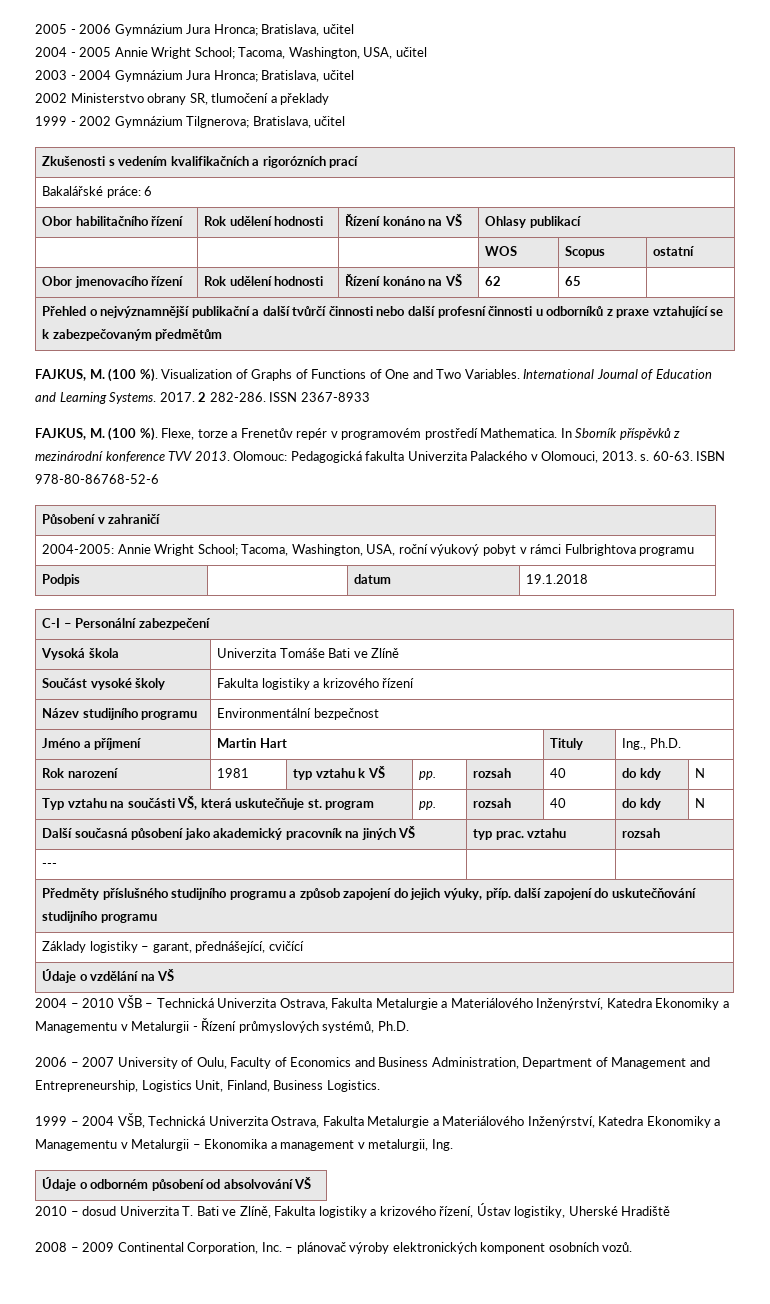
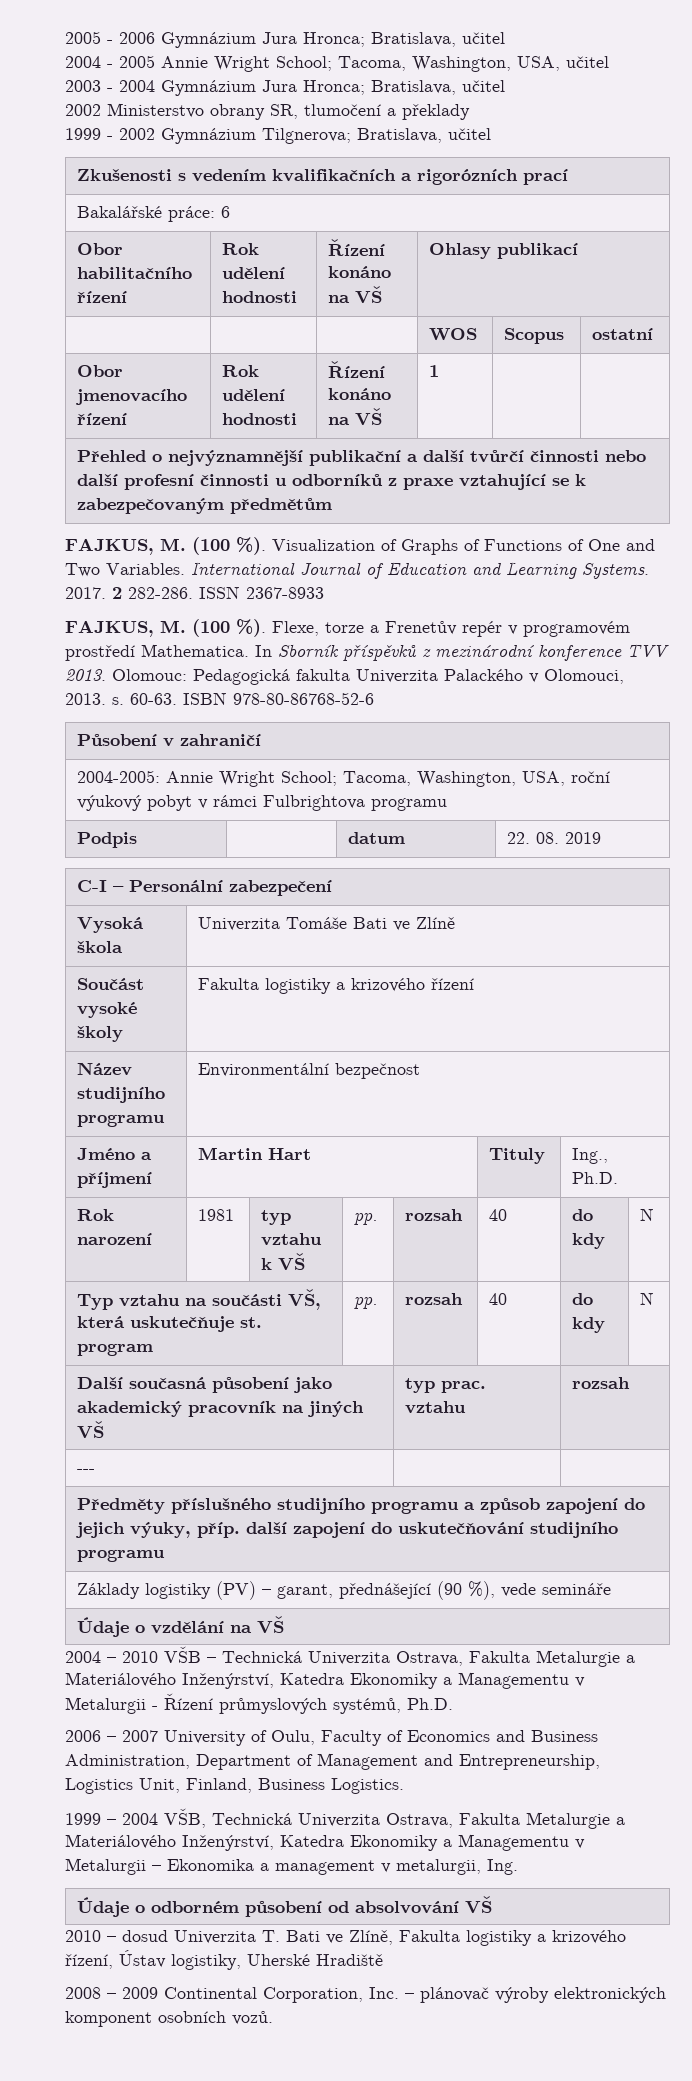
[485,276,502,286] [565,276,582,286] 62 | 65 -> [429,365,440,377] 1 |
[526,574,589,584] 19.1.2018 -> [507,832,602,844] 22. 08. 2019
(138, 947) none -> [216,1581,257,1600] (PV)
[195,941,304,953] přednášející, cvičící -> [339,1581,612,1600] přednášející (90 %), vede semináře

